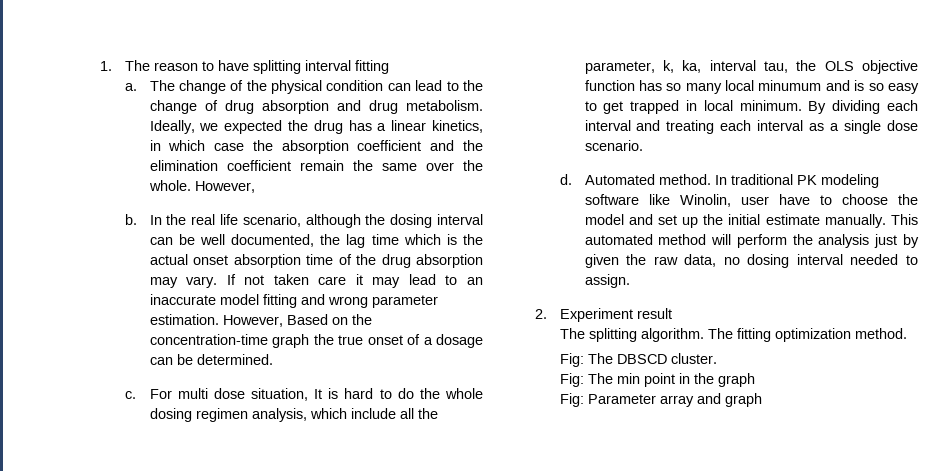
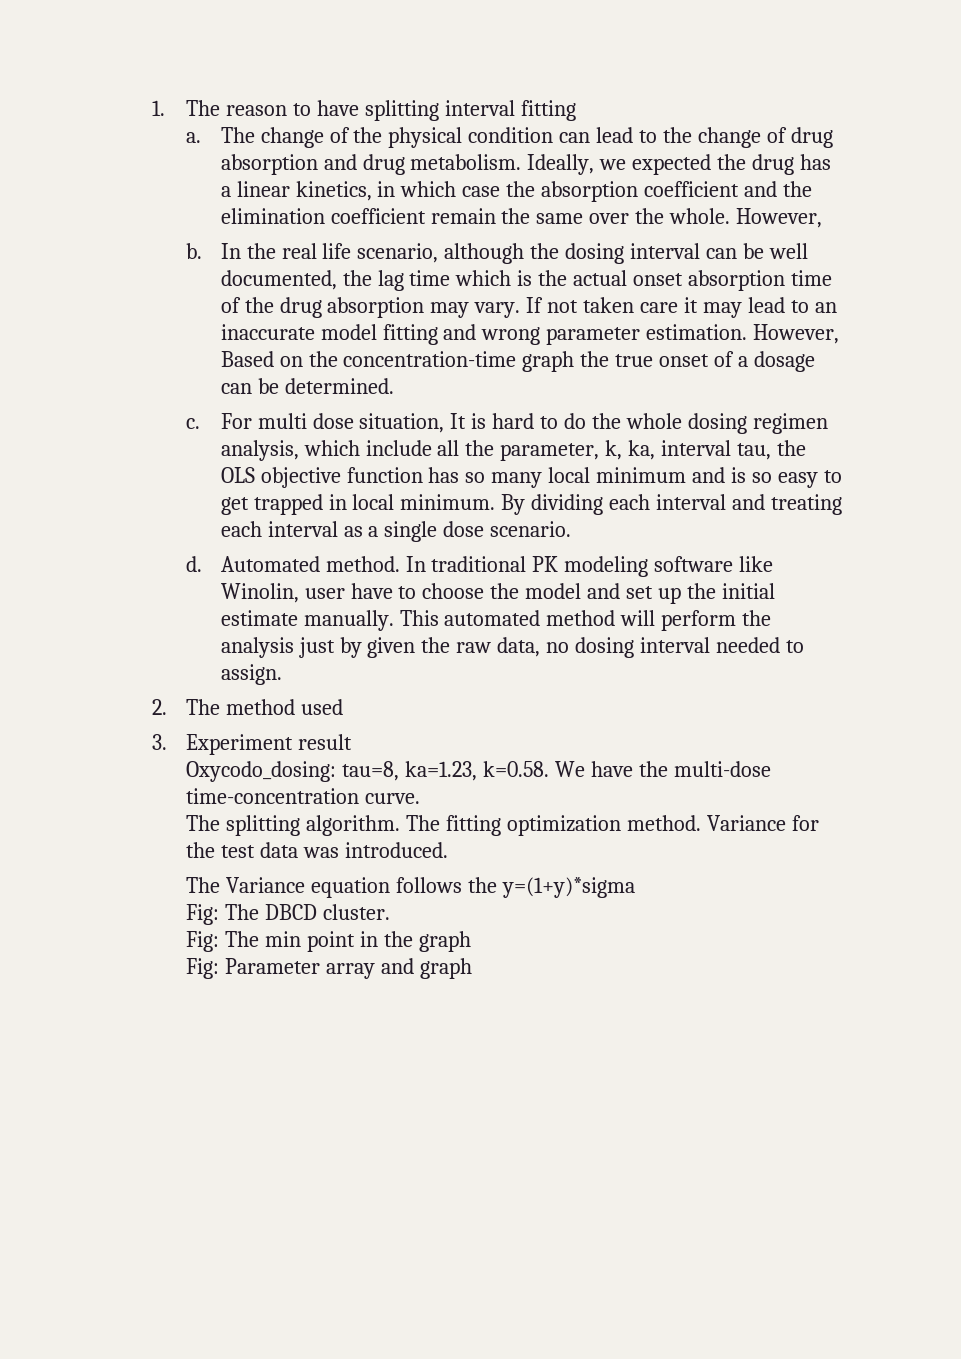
[758,80,822,91] minumum -> [596,467,687,483] minimum
[559,308,672,322] Experiment result -> [186,699,344,715] [152,734,353,755] [186,761,771,782] [186,788,421,804] The method used // 3. Experiment result // Oxycodo_dosing: tau=8, ka=1.23, k=0.58. We have the multi-dose time-concentration curve.
[559,353,667,367] // Fig: The DBSCD -> [706,815,819,831] [186,842,449,858] [186,877,636,898] [186,904,318,925] Variance for the test data was introduced. // The Variance equation follows the y=(1+y)*sigma // Fig: The DBCD

